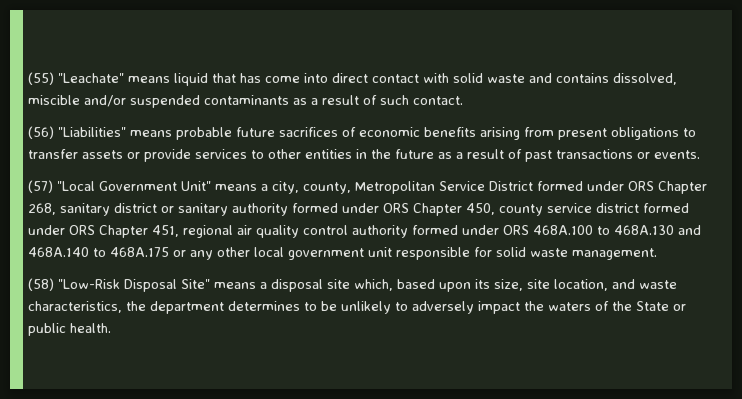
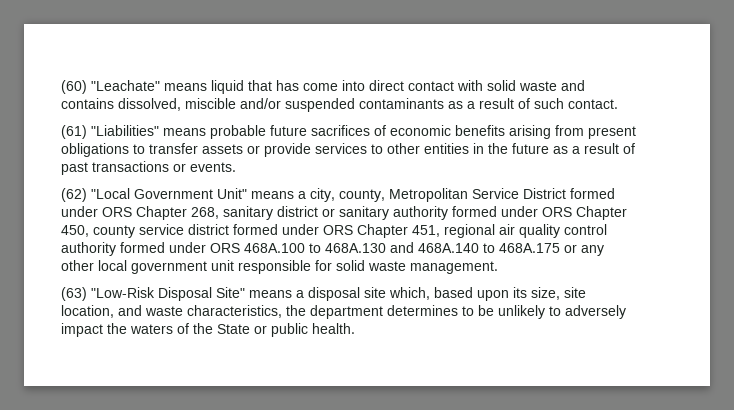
[28,72,54,85] (55) -> [61,80,87,94] (60)
[28,126,54,139] (56) -> [61,125,87,139] (61)
[28,180,53,193] (57) -> [61,188,87,202] (62)
[28,278,54,291] (58) -> [61,287,87,301] (63)

